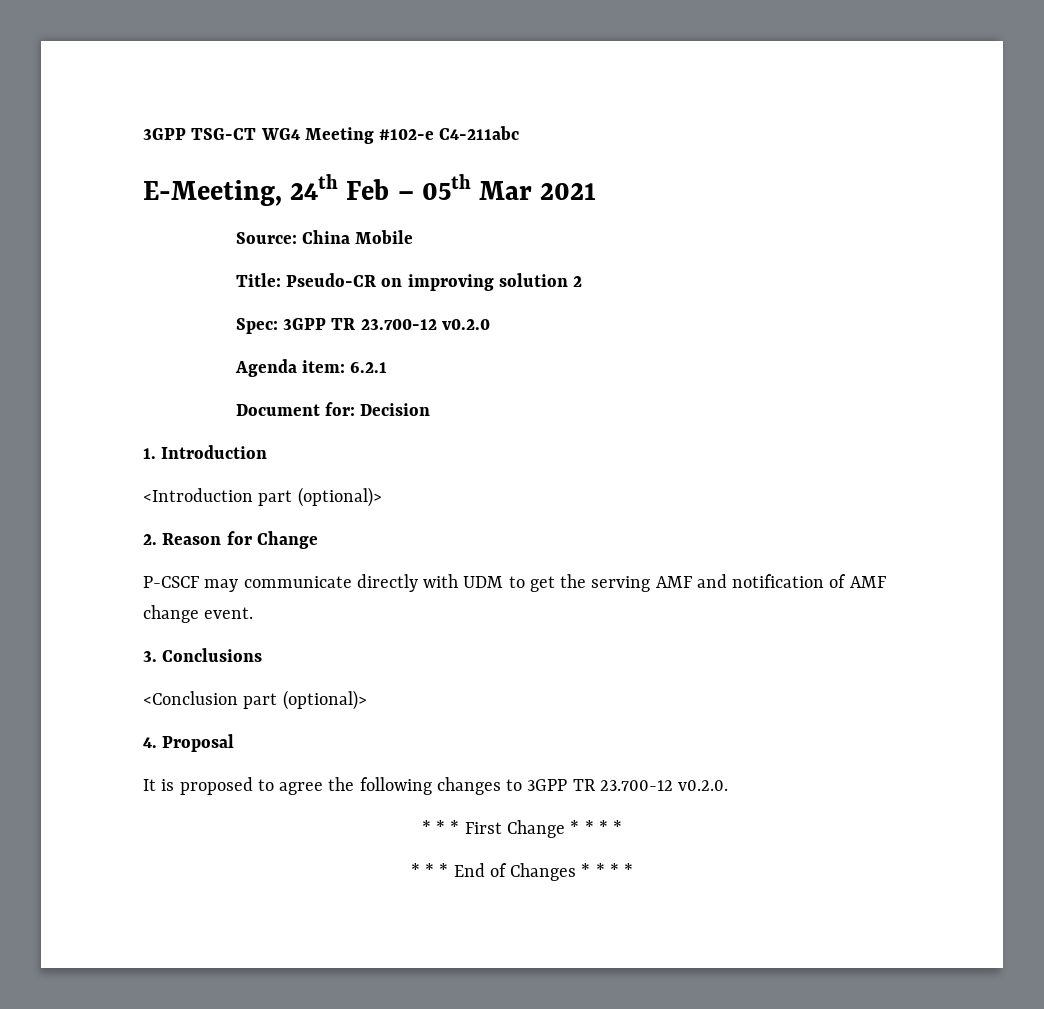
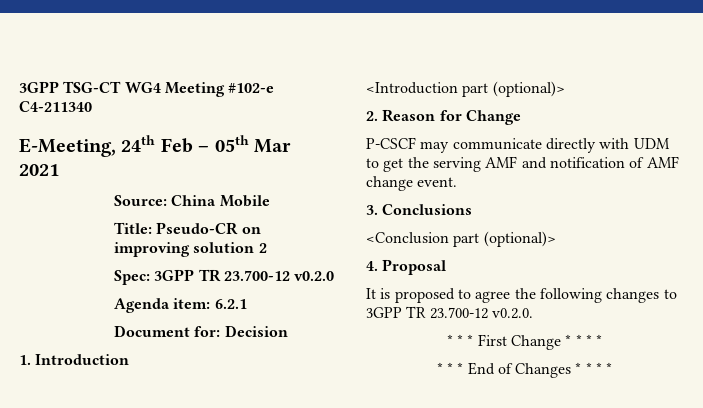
[439,126,520,140] C4-211abc -> [19,101,92,112] C4-211340

